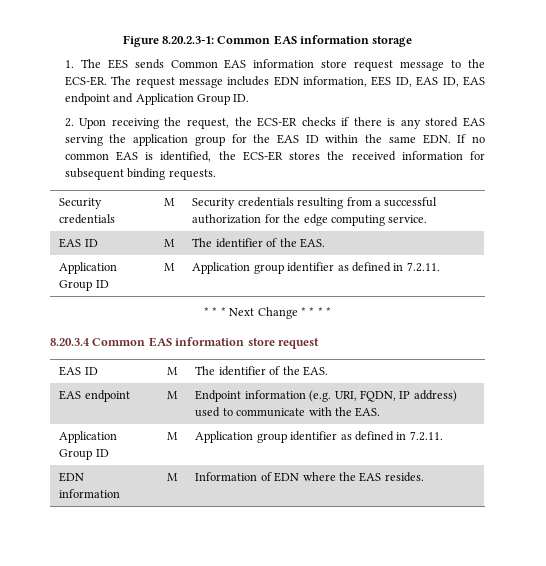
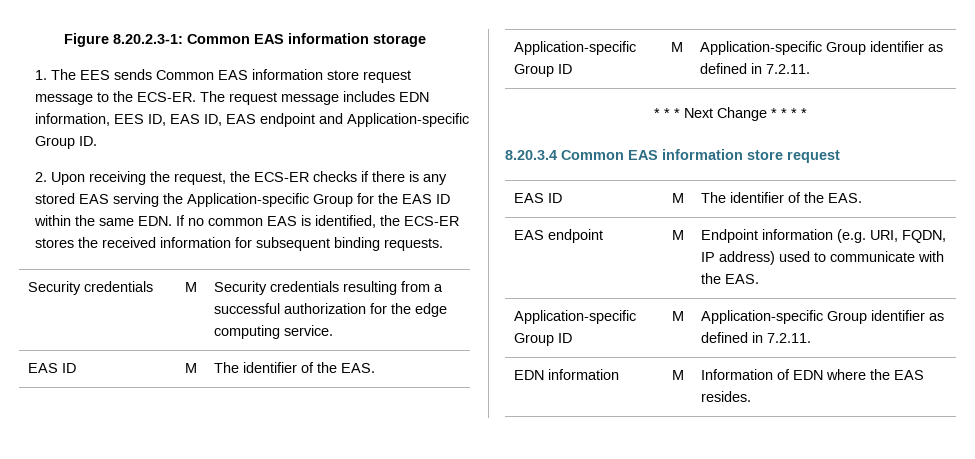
[135,93,194,105] Application -> [347,113,470,127] Application-specific
[133,134,225,146] application group -> [187,193,354,207] Application-specific Group
[59,262,118,274] [59,280,109,291] [163,263,175,271] [192,262,284,274] Application Group ID | M | Application group -> [513,41,636,55] [513,64,572,77] [670,42,683,52] [699,41,866,55] Application-specific Group ID | M | Application-specific Group
[59,431,118,443] [59,449,109,460] [166,432,178,440] [195,431,287,443] Application Group ID | M | Application group -> [513,310,636,324] [513,333,572,346] [671,311,684,321] [700,310,867,324] Application-specific Group ID | M | Application-specific Group

